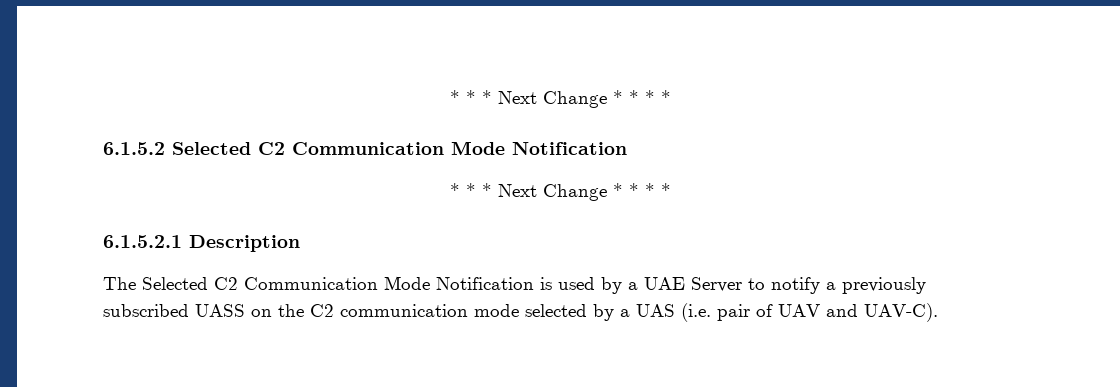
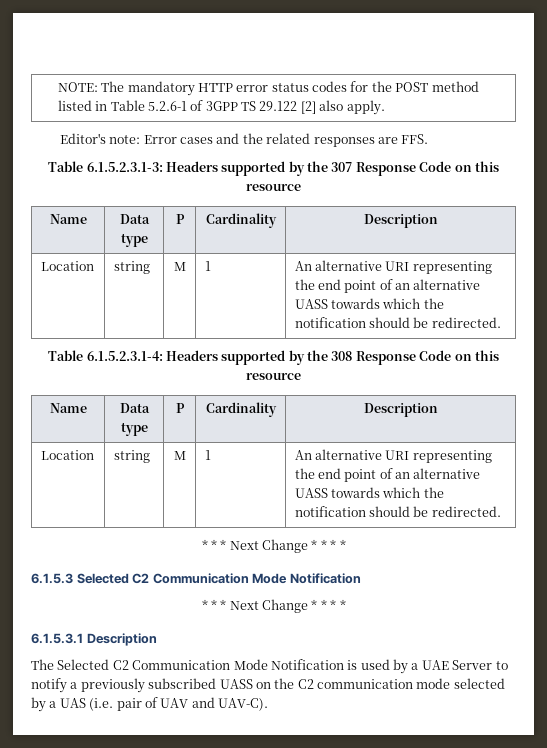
[449,90,671,108] [103,142,165,155] * * * Next Change * * * * // 6.1.5.2 -> [57,81,479,96] [57,100,385,115] [59,133,429,147] [48,161,499,176] [246,183,301,191] [49,214,87,224] [119,214,150,224] [120,234,148,247] [175,214,185,224] [205,213,277,228] [363,214,438,228] [40,261,94,271] [113,261,150,274] [173,262,186,271] [204,261,211,271] [294,260,492,274] [294,279,481,293] [294,298,444,309] [294,317,501,328] [48,350,499,365] [246,372,301,380] [49,403,87,413] [119,403,150,413] [120,423,148,436] [175,403,185,413] [205,402,277,417] [363,403,438,417] [40,450,94,460] [113,450,150,463] [173,451,186,460] [204,450,211,460] [294,449,492,463] [294,468,481,482] [294,487,444,498] [294,506,501,517] [201,539,346,553] [31,573,73,584] NOTE: The mandatory HTTP error status codes for the POST method listed in Table 5.2.6-1 of 3GPP TS 29.122 [2] also apply. // Editor's note: Error cases and the related responses are FFS. // Table 6.1.5.2.3.1-3: Headers supported by the 307 Response Code on this resource // Name | Data type | P | Cardinality | Description // Location | string | M | 1 | An alternative URI representing the end point of an alternative UASS towards which the notification should be redirected. // Table 6.1.5.2.3.1-4: Headers supported by the 308 Response Code on this resource // Name | Data type | P | Cardinality | Description // Location | string | M | 1 | An alternative URI representing the end point of an alternative UASS towards which the notification should be redirected. // * * * Next Change * * * * // 6.1.5.3
[103,235,182,248] 6.1.5.2.1 -> [31,633,83,644] 6.1.5.3.1

